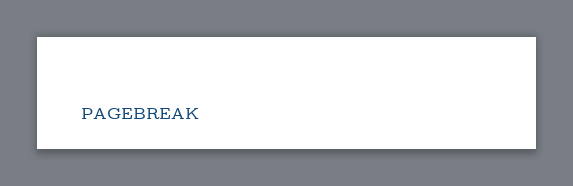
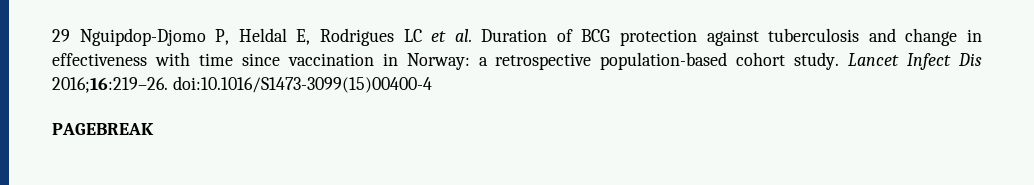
(81, 113) none -> [52,28,983,46] [52,52,983,70] [52,76,432,93] 29 Nguipdop-Djomo P, Heldal E, Rodrigues LC et al. Duration of BCG protection against tuberculosis and change in effectiveness with time since vaccination in Norway: a retrospective population-based cohort study. Lancet Infect Dis 2016;16:219–26. doi:10.1016/S1473-3099(15)00400-4 //

